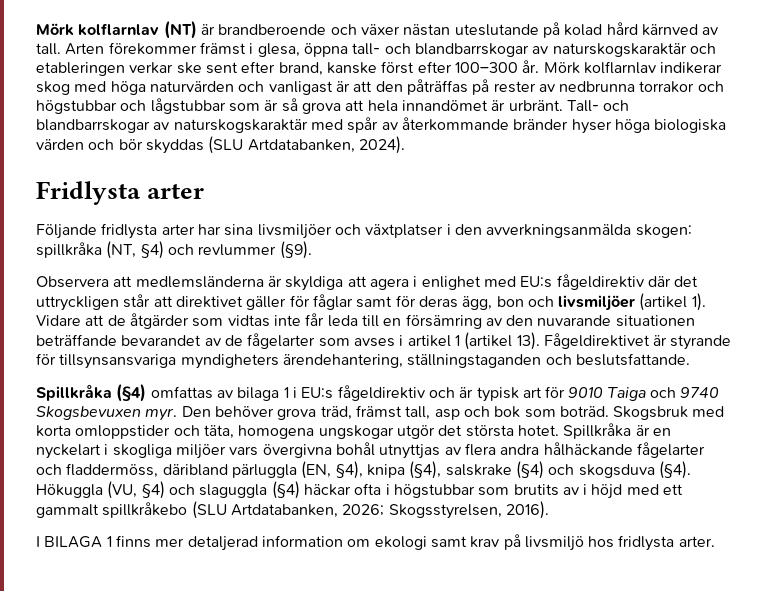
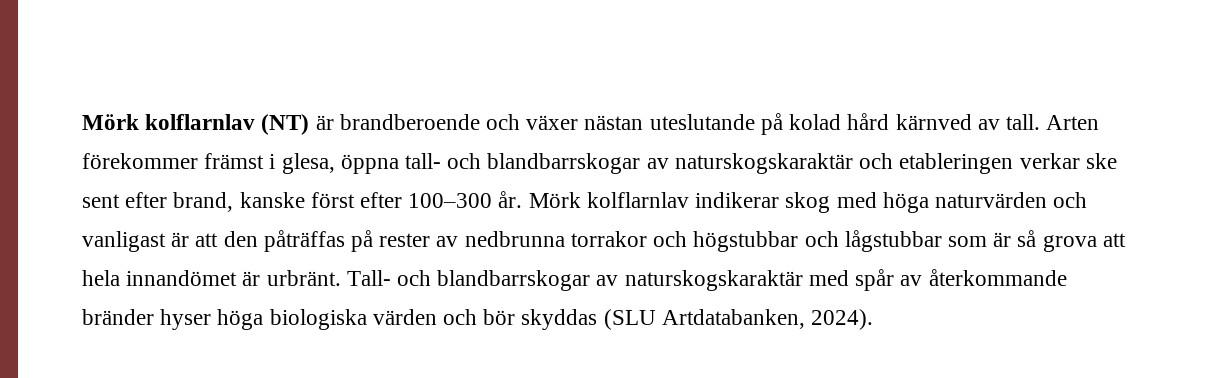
[36,181,205,205] [36,223,692,239] [36,241,312,259] [36,274,699,291] [36,293,706,311] [36,313,695,329] [36,332,732,350] [36,353,690,369] [36,384,720,402] [36,405,725,421] [36,423,671,439] [36,442,705,459] [36,461,691,479] [36,481,684,499] [36,501,549,519] [36,534,715,551] // Fridlysta arter // Följande fridlysta arter har sina livsmiljöer och växtplatser i den avverkningsanmälda skogen: spillkråka (NT, §4) och revlummer (§9). // Observera att medlemsländerna är skyldiga att agera i enlighet med EU:s fågeldirektiv där det uttryckligen står att direktivet gäller för fåglar samt för deras ägg, bon och livsmiljöer (artikel 1). Vidare att de åtgärder som vidtas inte får leda till en försämring av den nuvarande situationen beträffande bevarandet av de fågelarter som avses i artikel 1 (artikel 13). Fågeldirektivet är styrande för tillsynsansvariga myndigheters ärendehantering, ställningstaganden och beslutsfattande. // Spillkråka (§4) omfattas av bilaga 1 i EU:s fågeldirektiv och är typisk art för 9010 Taiga och 9740 Skogsbevuxen myr. Den behöver grova träd, främst tall, asp och bok som boträd. Skogsbruk med korta omloppstider och täta, homogena ungskogar utgör det största hotet. Spillkråka är en nyckelart i skogliga miljöer vars övergivna bohål utnyttjas av flera andra hålhäckande fågelarter och fladdermöss, däribland pärluggla (EN, §4), knipa (§4), salskrake (§4) och skogsduva (§4). Hökuggla (VU, §4) och slaguggla (§4) häckar ofta i högstubbar som brutits av i höjd med ett gammalt spillkråkebo (SLU Artdatabanken, 2026; Skogsstyrelsen, 2016). // I BILAGA 1 finns mer detaljerad information om ekologi samt krav på livsmiljö hos fridlysta arter. -> (874, 319) none

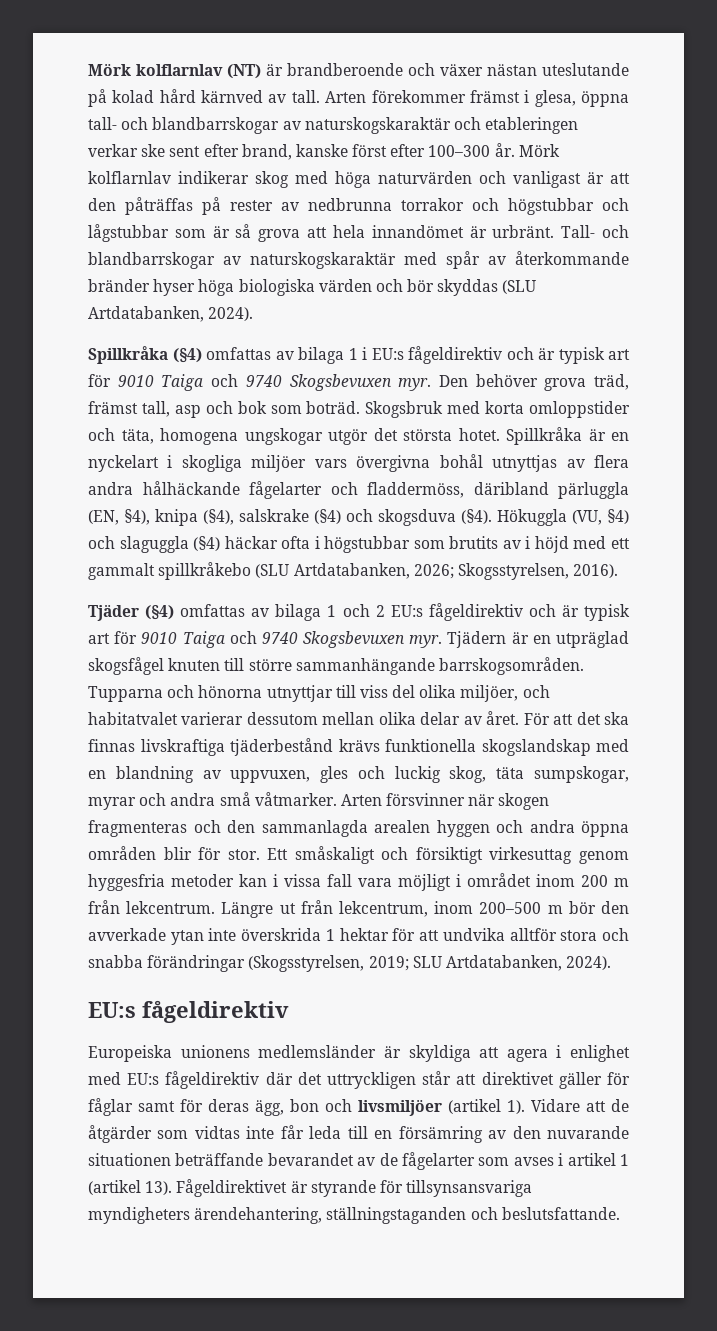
(874, 319) none -> [88,346,630,364] [88,374,629,391] [88,401,630,418] [88,427,629,445] [88,454,629,472] [88,481,629,499] [88,509,629,526] [88,536,631,553] [88,562,619,580] [88,603,630,621] [88,631,629,648] [88,657,584,675] [88,685,550,702] [88,711,629,725] [88,738,629,756] [88,766,629,783] [88,792,550,810] [88,820,629,837] [88,846,629,864] [88,873,629,891] [88,900,629,918] [88,928,630,945] [88,955,612,972] [88,1000,289,1023] [88,1045,630,1062] [88,1071,630,1089] [88,1098,629,1116] [88,1125,629,1143] [88,1152,629,1170] [88,1179,533,1197] [88,1207,620,1224] // Spillkråka (§4) omfattas av bilaga 1 i EU:s fågeldirektiv och är typisk art för 9010 Taiga och 9740 Skogsbevuxen myr. Den behöver grova träd, främst tall, asp och bok som boträd. Skogsbruk med korta omloppstider och täta, homogena ungskogar utgör det största hotet. Spillkråka är en nyckelart i skogliga miljöer vars övergivna bohål utnyttjas av flera andra hålhäckande fågelarter och fladdermöss, däribland pärluggla (EN, §4), knipa (§4), salskrake (§4) och skogsduva (§4). Hökuggla (VU, §4) och slaguggla (§4) häckar ofta i högstubbar som brutits av i höjd med ett gammalt spillkråkebo (SLU Artdatabanken, 2026; Skogsstyrelsen, 2016). // Tjäder (§4) omfattas av bilaga 1 och 2 EU:s fågeldirektiv och är typisk art för 9010 Taiga och 9740 Skogsbevuxen myr. Tjädern är en utpräglad skogsfågel knuten till större sammanhängande barrskogsområden. Tupparna och hönorna utnyttjar till viss del olika miljöer, och habitatvalet varierar dessutom mellan olika delar av året. För att det ska finnas livskraftiga tjäderbestånd krävs funktionella skogslandskap med en blandning av uppvuxen, gles och luckig skog, täta sumpskogar, myrar och andra små våtmarker. Arten försvinner när skogen fragmenteras och den sammanlagda arealen hyggen och andra öppna områden blir för stor. Ett småskaligt och försiktigt virkesuttag genom hyggesfria metoder kan i vissa fall vara möjligt i området inom 200 m från lekcentrum. Längre ut från lekcentrum, inom 200–500 m bör den avverkade ytan inte överskrida 1 hektar för att undvika alltför stora och snabba förändringar (Skogsstyrelsen, 2019; SLU Artdatabanken, 2024). // EU:s fågeldirektiv // Europeiska unionens medlemsländer är skyldiga att agera i enlighet med EU:s fågeldirektiv där det uttryckligen står att direktivet gäller för fåglar samt för deras ägg, bon och livsmiljöer (artikel 1). Vidare att de åtgärder som vidtas inte får leda till en försämring av den nuvarande situationen beträffande bevarandet av de fågelarter som avses i artikel 1 (artikel 13). Fågeldirektivet är styrande för tillsynsansvariga myndigheters ärendehantering, ställningstaganden och beslutsfattande.

